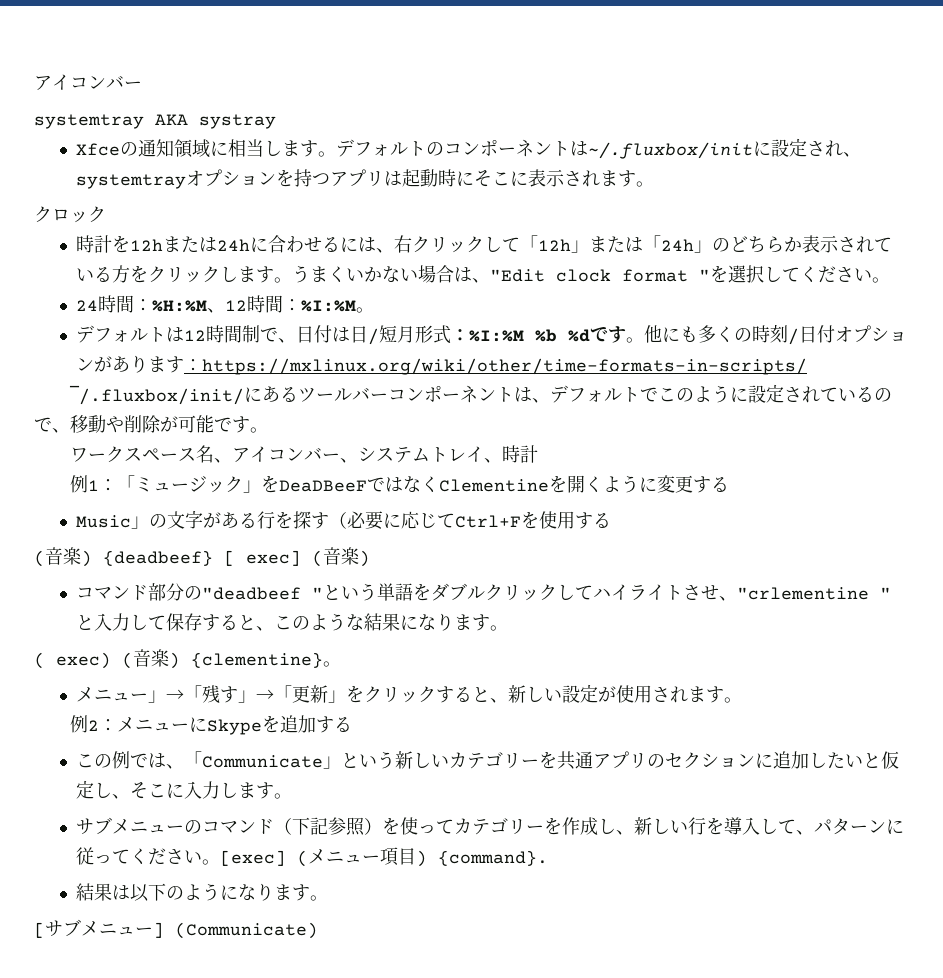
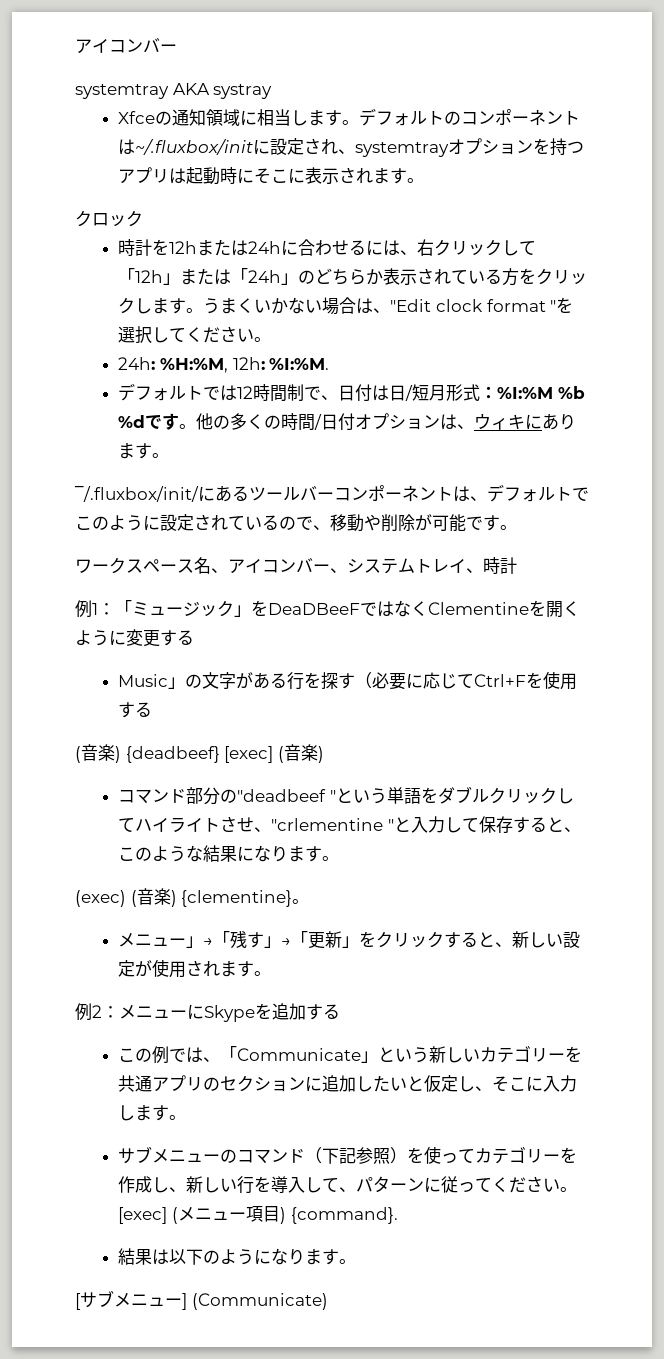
[76,295,375,313] [76,325,167,343] 24時間：%H:%M、12時間：%I:%M。 // デフォルト -> [118,357,330,373] [118,383,221,401] 24h: %H:%M, 12h: %I:%M. // デフォルトで
[662,326,699,343] にも -> [213,415,231,429] の
[770,324,789,343] 刻 -> [298,414,316,431] 間
[94,356,113,372] が -> [440,413,543,430] は、ウィキに
[184,358,808,375] ：https://mxlinux.org/wiki/other/time-formats-in-scripts/ -> [152,453,170,458] 。
[224,550,301,566] [ exec] -> [224,746,274,763] [exec]
[34,652,111,669] ( exec) -> [75,890,126,907] (exec)

